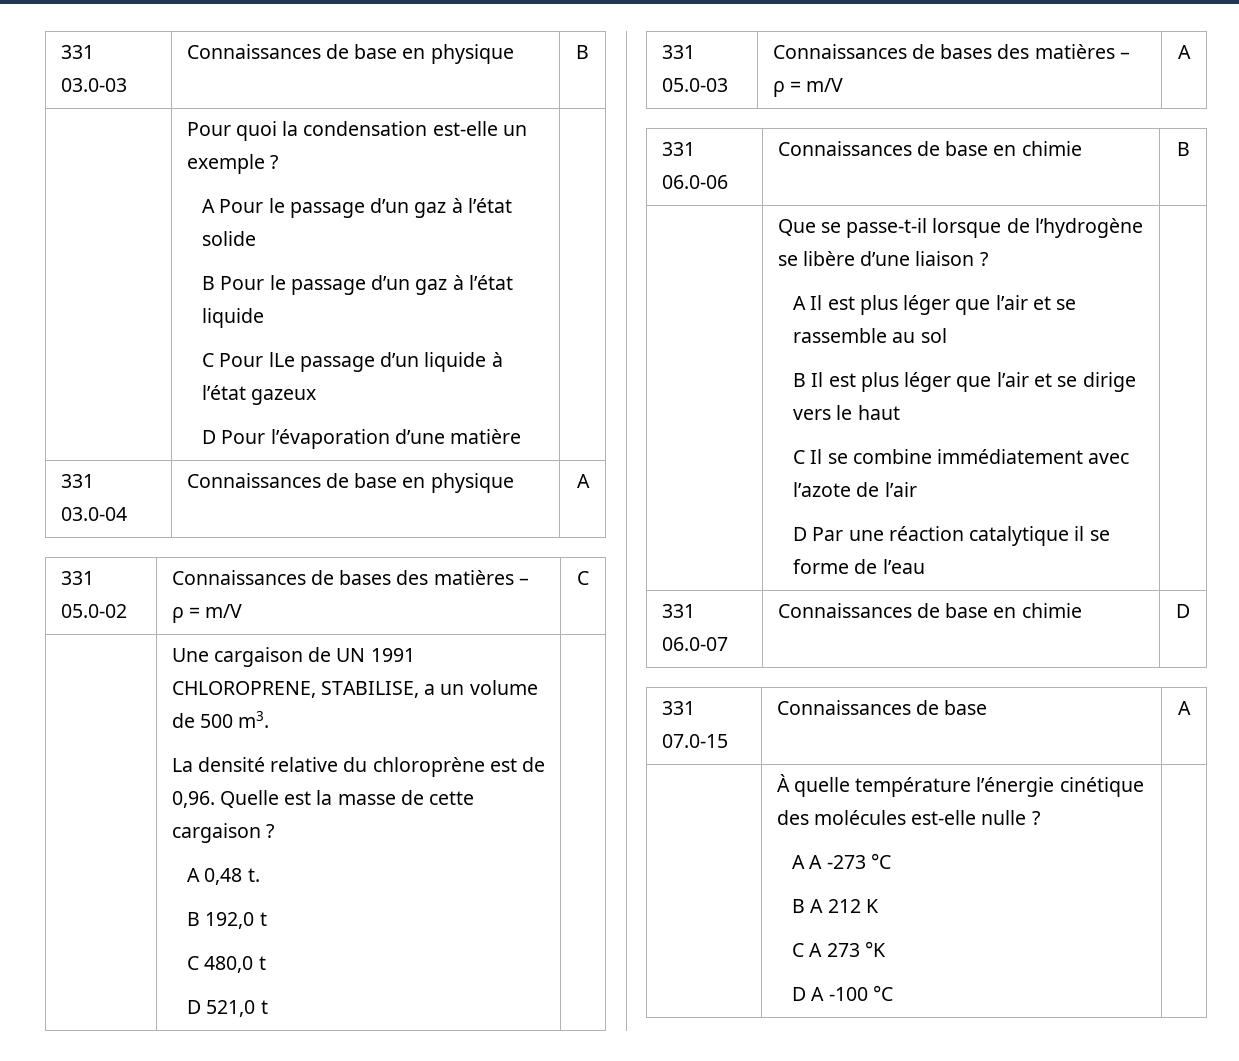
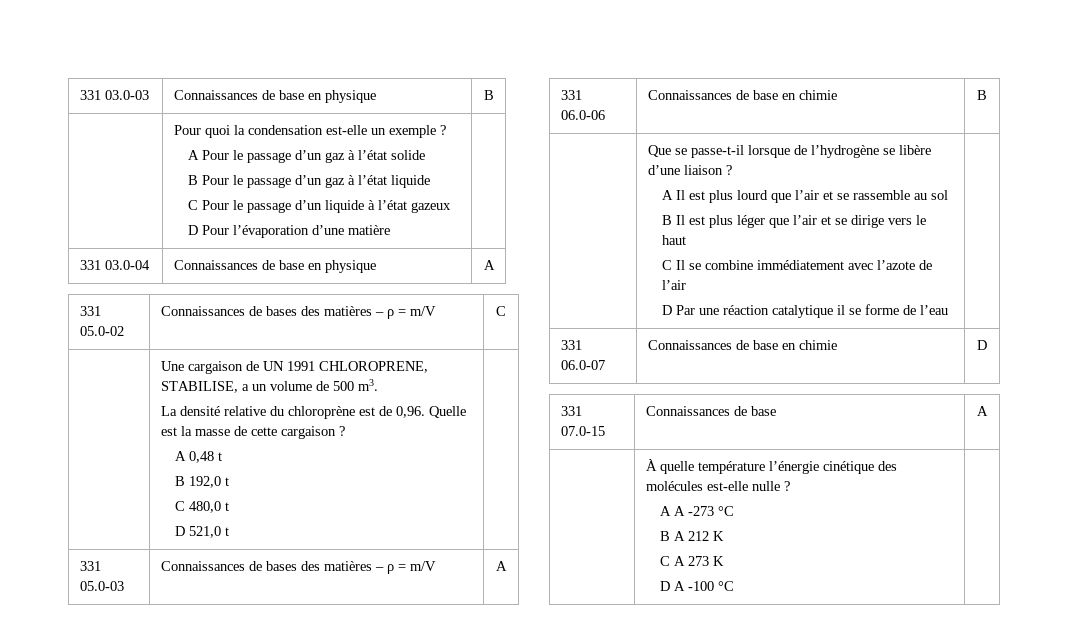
[268,352,295,367] lLe -> [232,200,243,210] le
[247,868,260,882] t. -> [217,452,222,461] t
[903,295,951,315] léger -> [736,190,768,200] lourd
[864,941,886,957] °K -> [712,556,724,566] K

